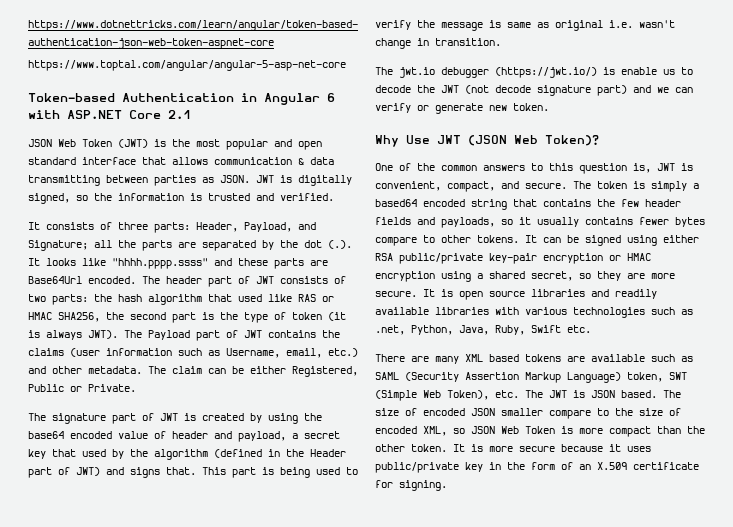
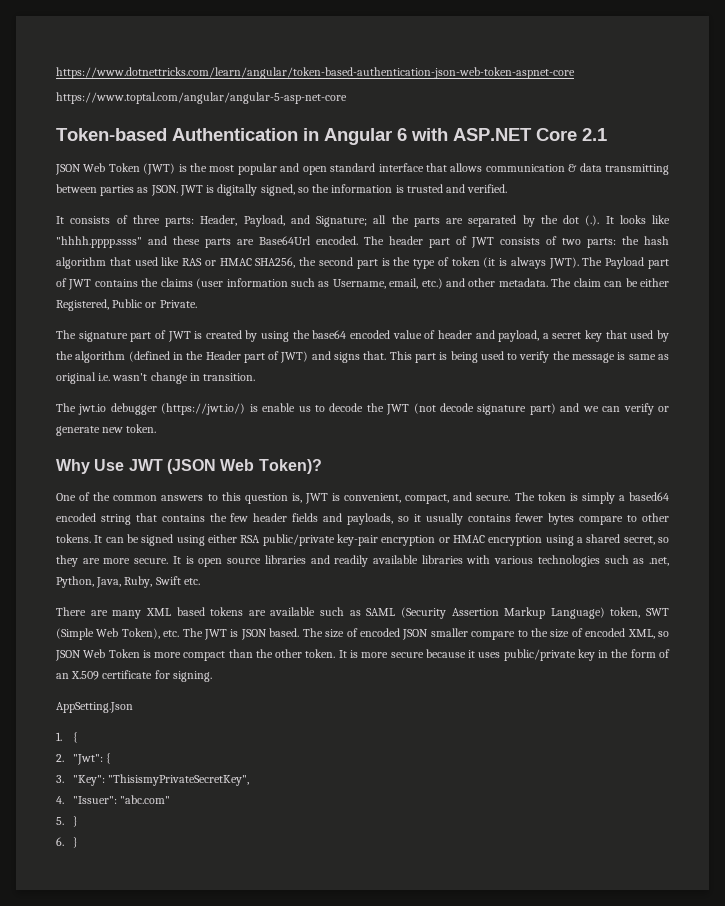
(447, 485) none -> [56,702,133,713] [56,732,78,743] [56,753,112,765] [56,774,250,786] [56,795,171,804] [56,816,78,827] [56,837,78,848] // AppSetting.Json // 1. { // 2. "Jwt": { // 3. "Key": "ThisismyPrivateSecretKey", // 4. "Issuer": "abc.com" // 5. } // 6. }

